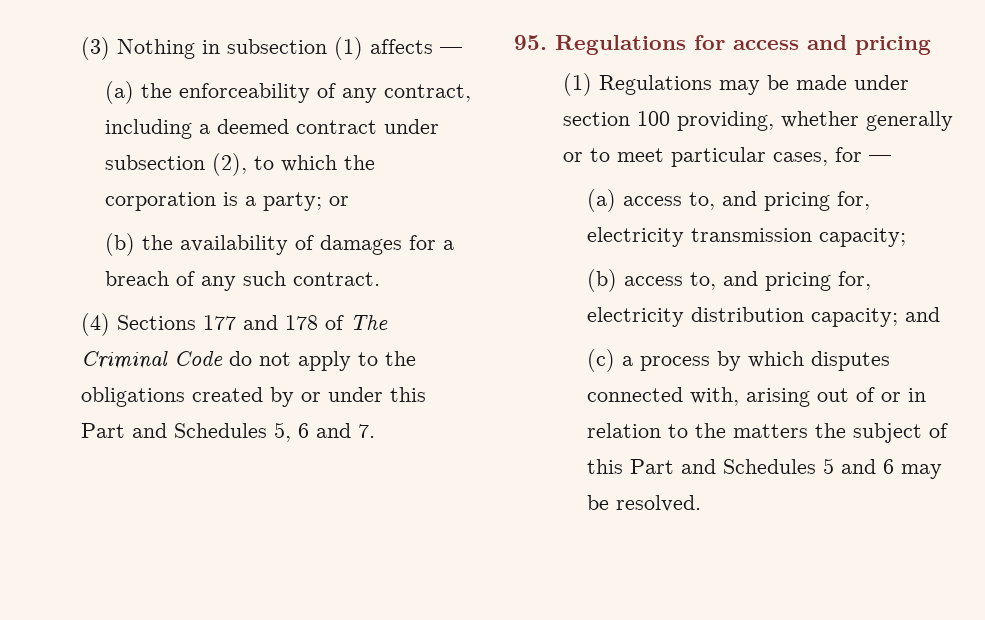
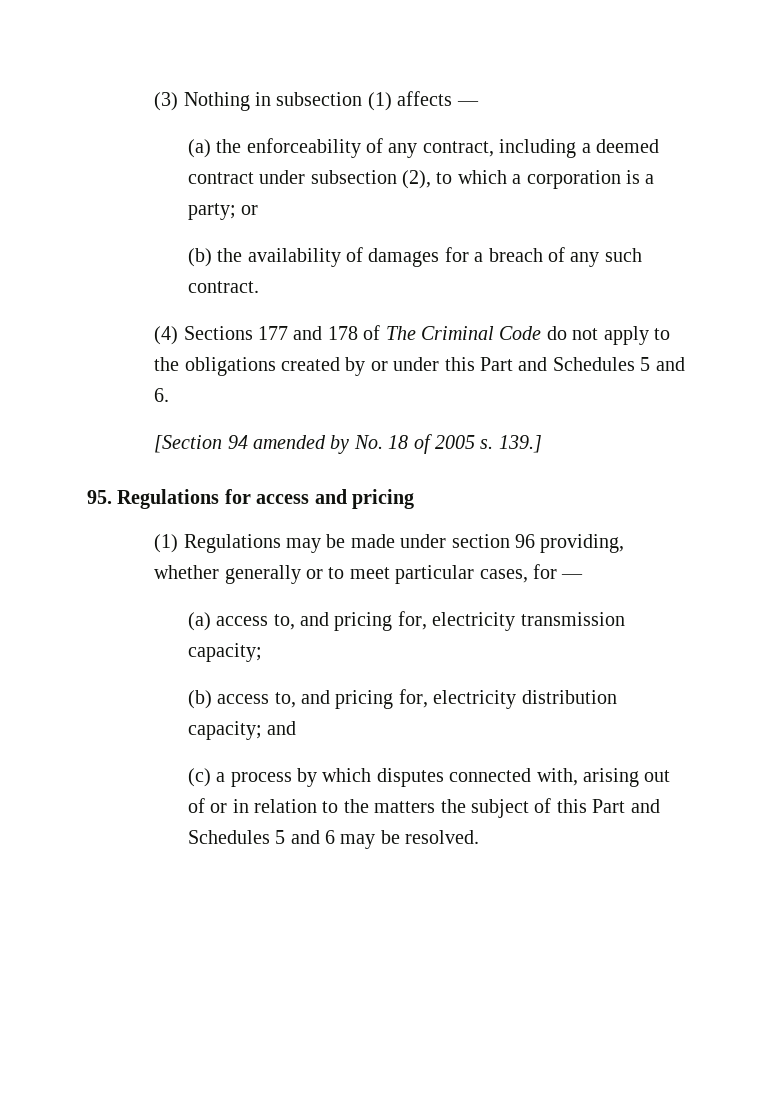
[343,155,375,170] the -> [512,174,522,184] a
[273,422,375,442] 5, 6 and 7. -> [640,357,685,371] [154,388,170,402] [154,434,542,454] 5 and 6. // [Section 94 amended by No. 18 of 2005 s. 139.]
[636,111,670,126] 100 -> [515,534,536,548] 96

